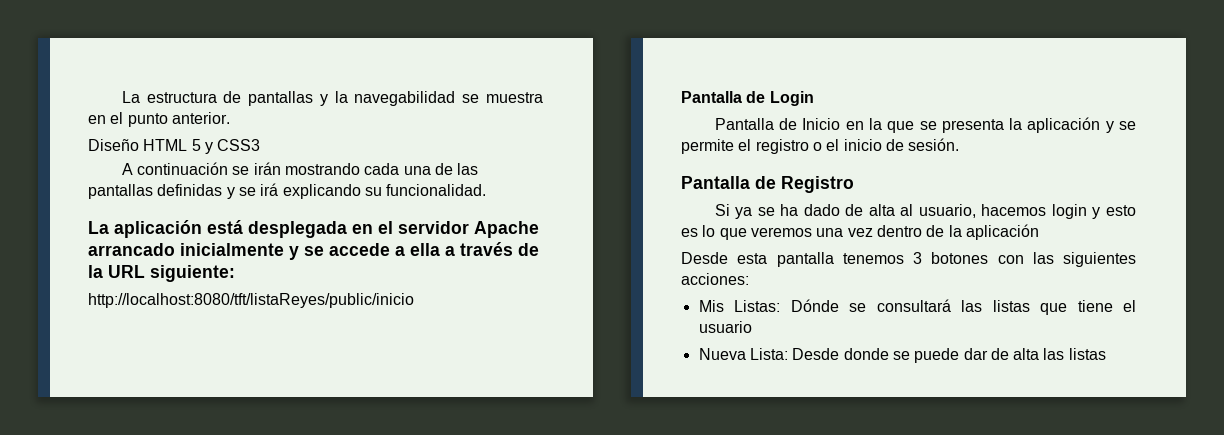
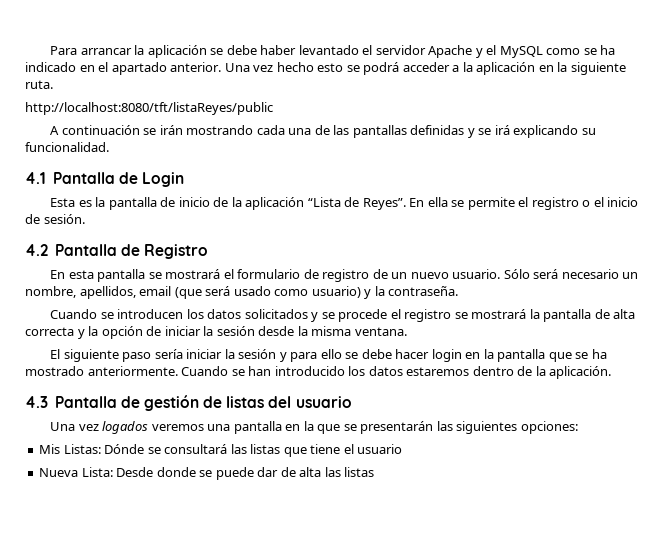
[121,91,544,106] [88,112,168,127] La estructura de pantallas y la navegabilidad se muestra en el punto -> [50,45,616,58] [25,62,167,75] Para arrancar la aplicación se debe haber levantado el servidor Apache y el MySQL como se ha indicado en el apartado
[88,139,261,154] // Diseño HTML 5 y CSS3 -> [224,62,626,75] [25,80,53,89] [25,102,273,115] Una vez hecho esto se podrá acceder a la aplicación en la siguiente ruta. // http://localhost:8080/tft/listaReyes/public
[88,220,539,238] [88,242,539,260] [88,265,235,282] [88,293,414,308] [681,91,814,106] [714,117,1114,133] La aplicación está desplegada en el servidor Apache arrancado inicialmente y se accede a ella a través de la URL siguiente: // http://localhost:8080/tft/listaReyes/public/inicio // Pantalla de Login // Pantalla de Inicio en la que se presenta la aplicación y -> [25,172,184,187] [50,197,448,210] 4.1 Pantalla de Login // Esta es la pantalla de inicio de la aplicación “Lista de Reyes”. En ella
(960, 144) none -> [25,244,48,256] 4.2
[714,204,1136,219] [681,224,1039,240] [681,252,1024,267] Si ya se ha dado de alta al usuario, hacemos login y esto es lo que veremos una vez dentro de la aplicación // Desde esta pantalla tenemos 3 botones con -> [50,269,639,282] [25,286,459,299] [50,309,636,322] [25,326,407,339] [50,349,607,362] [25,366,612,379] [25,395,352,411] [50,421,434,434] En esta pantalla se mostrará el formulario de registro de un nuevo usuario. Sólo será necesario un nombre, apellidos, email (que será usado como usuario) y la contraseña. // Cuando se introducen los datos solicitados y se procede el registro se mostrará la pantalla de alta correcta y la opción de iniciar la sesión desde la misma ventana. // El siguiente paso sería iniciar la sesión y para ello se debe hacer login en la pantalla que se ha mostrado anteriormente. Cuando se han introducido los datos estaremos dentro de la aplicación. // 4.3 Pantalla de gestión de listas del usuario // Una vez logados veremos una pantalla en la que se presentarán
[681,273,749,285] acciones: -> [520,421,578,434] opciones:

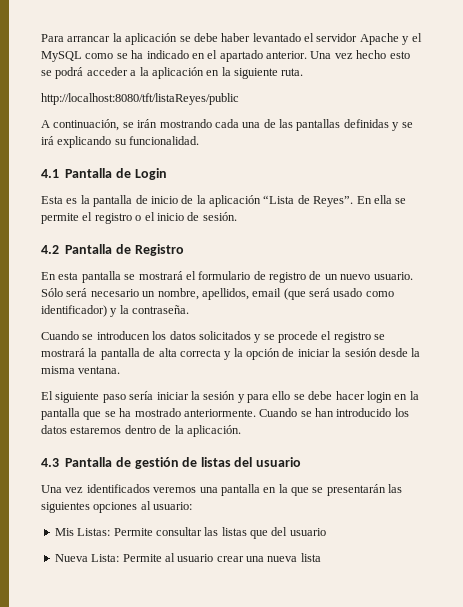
[61,125,140,135] continuación -> [53,119,120,131] continuación,
[311,286,361,298] usuario) -> [41,305,107,317] identificador)
[102,421,149,434] logados -> [86,484,150,493] identificados
[520,421,578,434] opciones: -> [93,501,193,513] opciones al usuario:
[104,444,228,454] Dónde se consultará -> [113,527,202,536] Permite consultar
[310,444,354,454] tiene el -> [271,527,288,536] del
[116,467,375,480] Desde donde se puede dar de alta las listas -> [122,553,321,562] Permite al usuario crear una nueva lista

